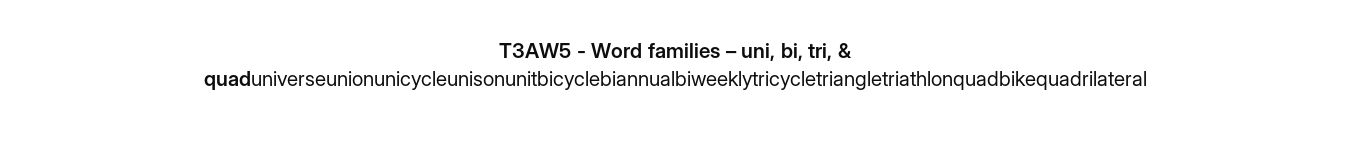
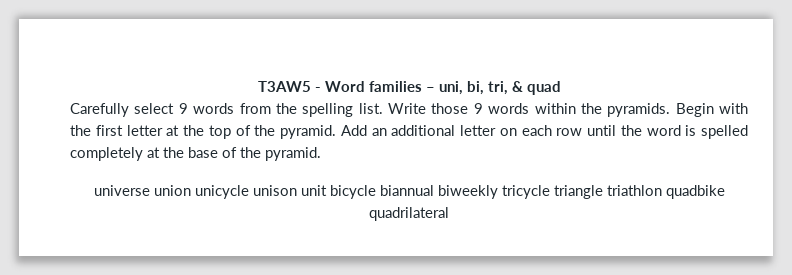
[203,71,1147,90] quaduniverseunionunicycleunisonunitbicyclebiannualbiweeklytricycletriangletriathlonquadbikequadrilateral -> [526,81,561,95] [70,103,748,117] [70,125,748,139] [70,147,321,161] [93,185,725,199] [369,207,449,221] quad // Carefully select 9 words from the spelling list. Write those 9 words within the pyramids. Begin with the first letter at the top of the pyramid. Add an additional letter on each row until the word is spelled completely at the base of the pyramid. // universe union unicycle unison unit bicycle biannual biweekly tricycle triangle triathlon quadbike quadrilateral

